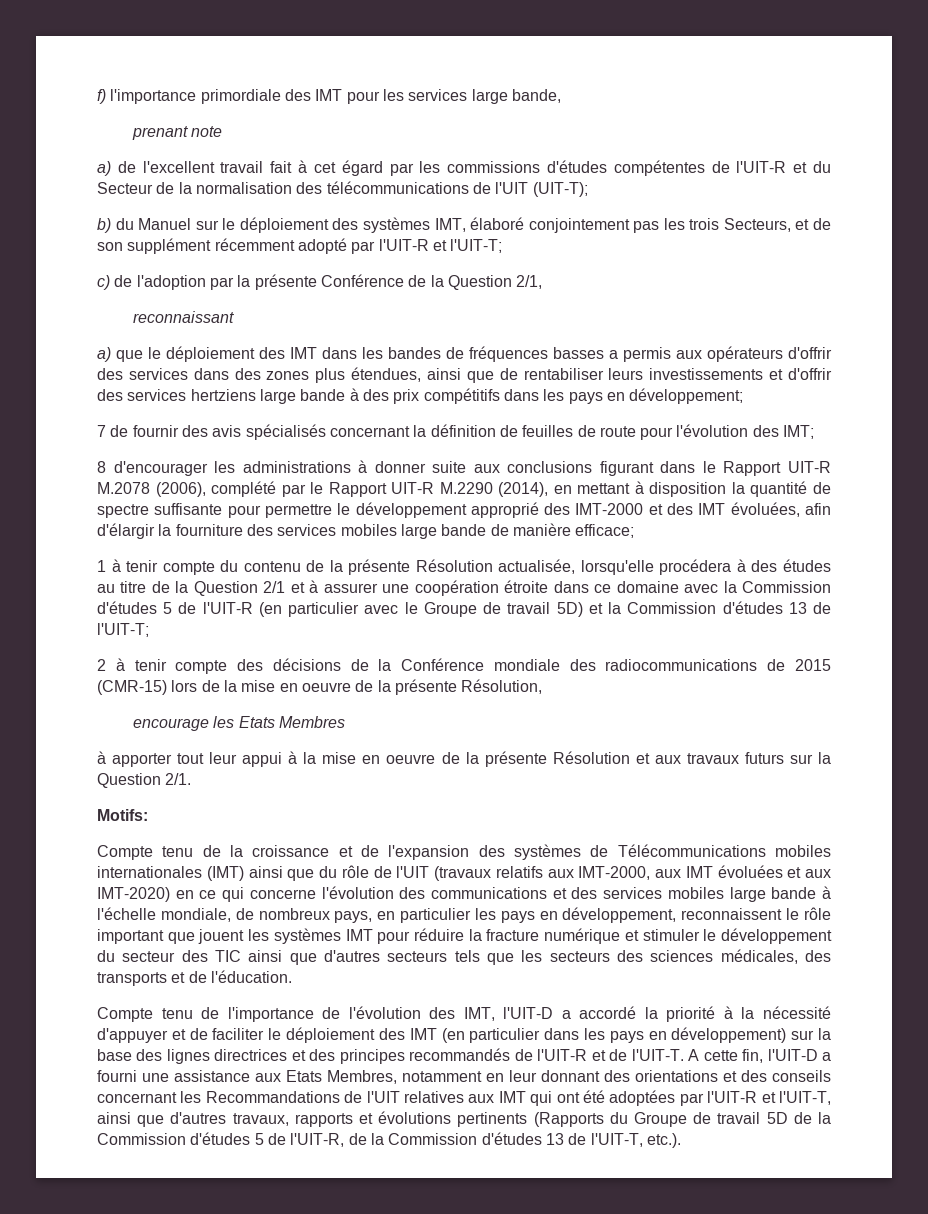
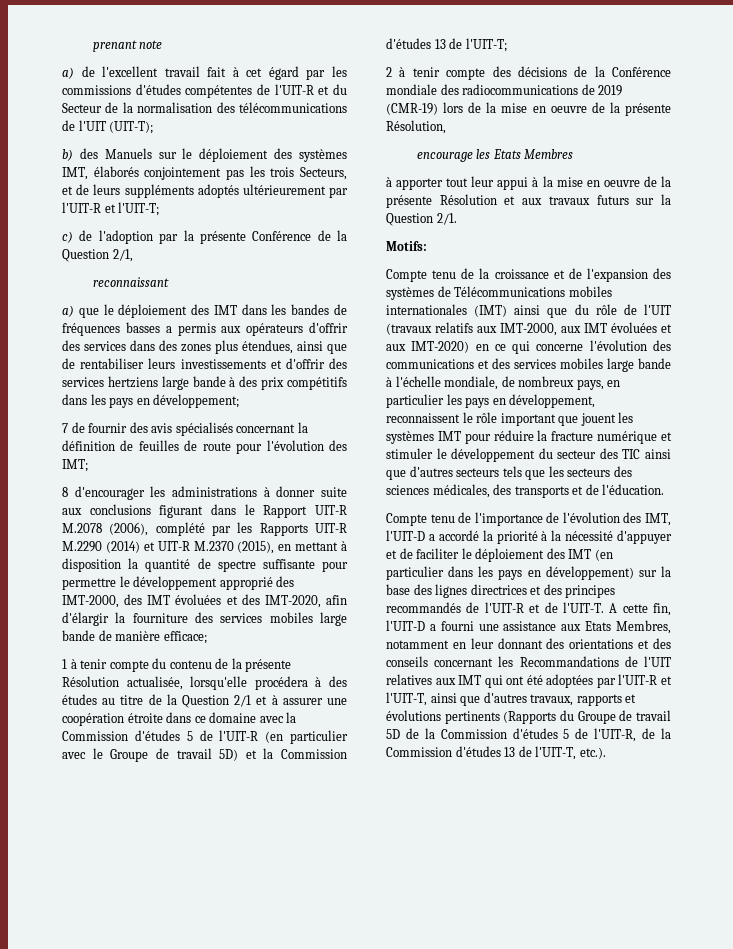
[97,89,561,104] f) l'importance primordiale des IMT pour les services large bande, // -> (92, 46) none
[115,218,192,230] du Manuel -> [79,148,152,159] des Manuels
[470,217,525,230] élaboré -> [93,166,139,177] élaborés
[97,238,347,254] son supplément récemment adopté -> [93,184,326,198] leurs suppléments adoptés ultérieurement
[310,482,549,497] le Rapport UIT-R M.2290 (2014), -> [237,522,348,536] [62,541,275,554] les Rapports UIT-R M.2290 (2014) et UIT-R M.2370 (2015),
[575,502,800,517] IMT-2000 et des IMT évoluées, -> [62,594,321,608] IMT-2000, des IMT évoluées et des IMT-2020,
[795,659,831,671] [97,680,167,695] 2015 (CMR-15) -> [598,85,623,96] [386,103,438,115] 2019 (CMR-19)

